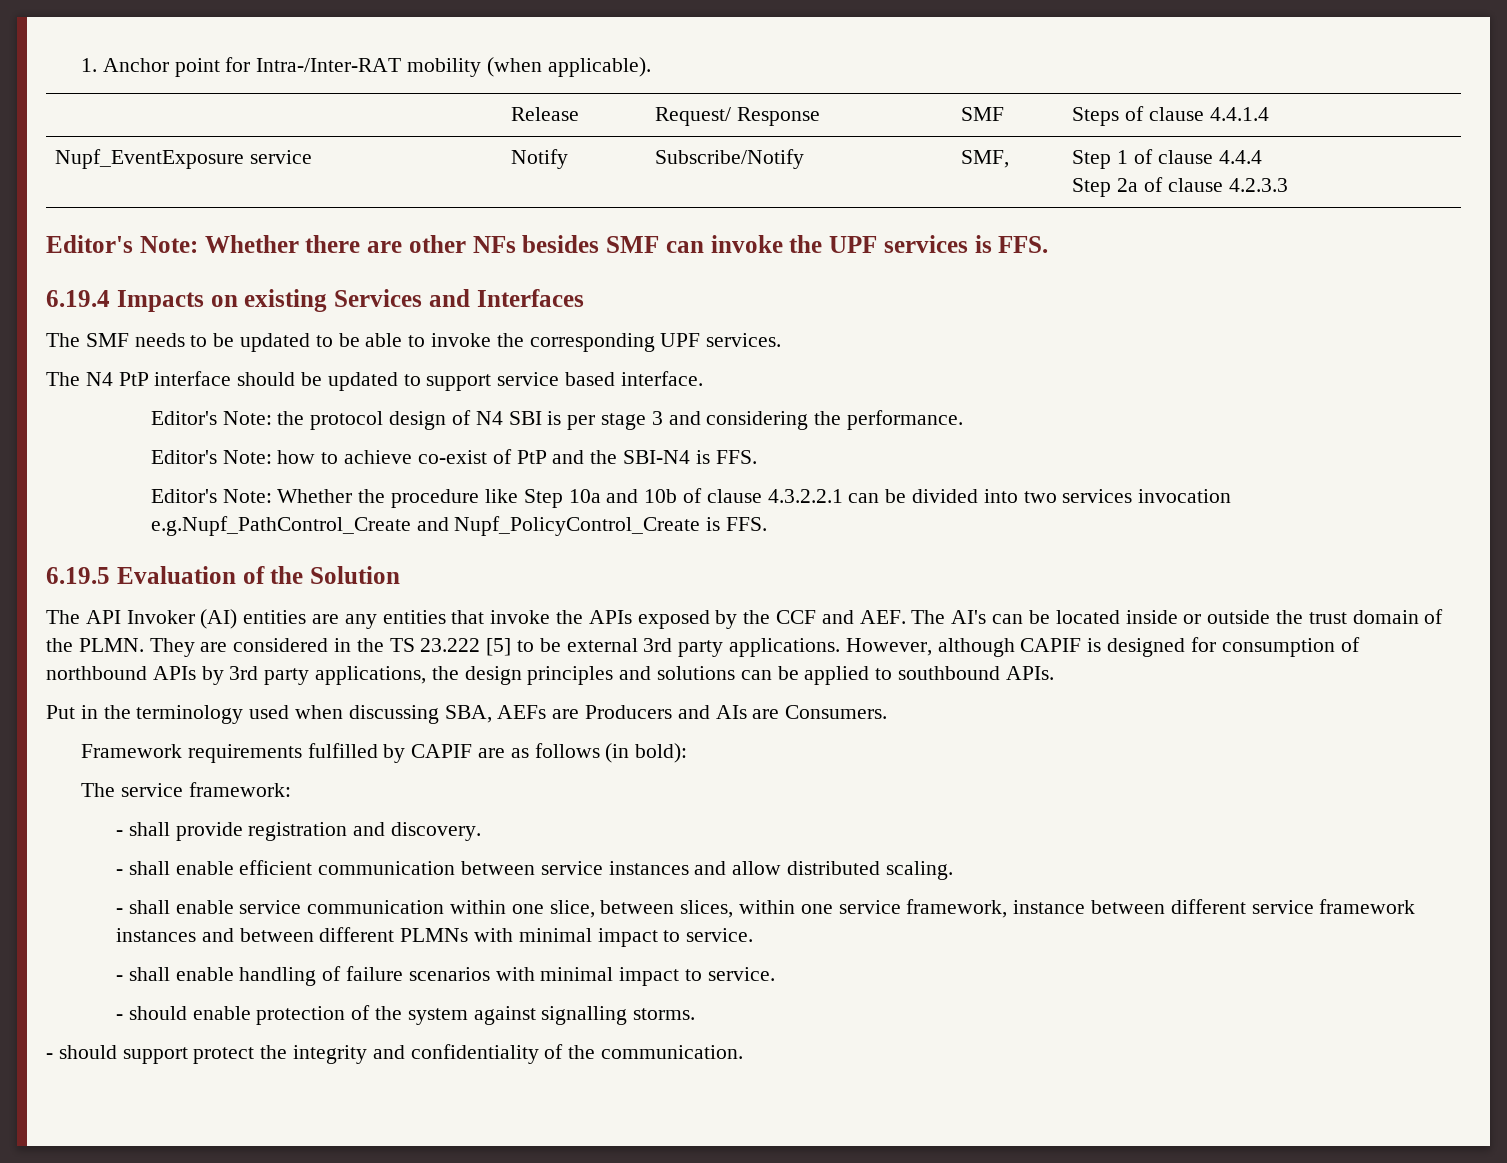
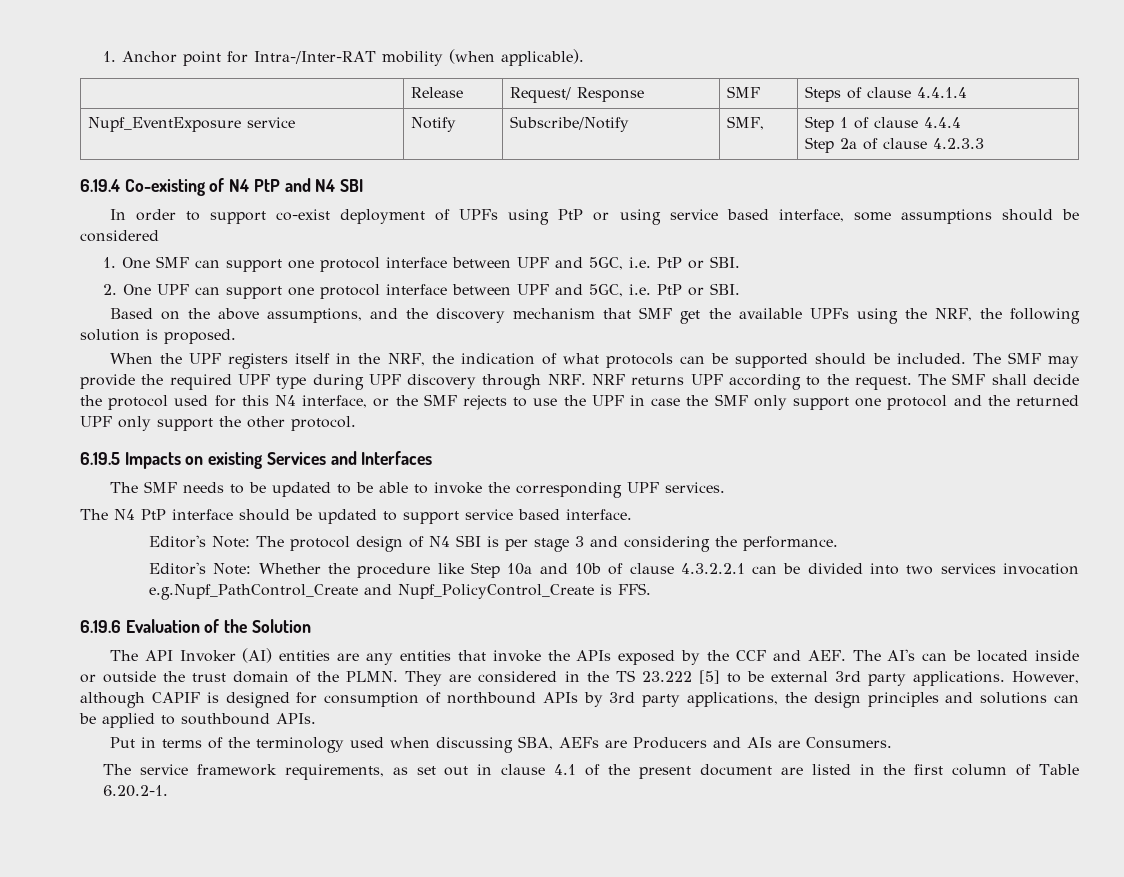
[46,235,1049,253] [46,290,110,307] Editor's Note: Whether there are other NFs besides SMF can invoke the UPF services is FFS. // 6.19.4 -> [80,178,364,196] [109,209,1079,225] [80,230,159,242] [103,256,741,272] [103,283,741,299] [109,307,1081,324] [80,329,236,344] [109,352,1079,369] [80,373,1079,390] [80,394,1080,410] [80,416,356,431] [80,452,120,465] 6.19.4 Co-existing of N4 PtP and N4 SBI // In order to support co-exist deployment of UPFs using PtP or using service based interface, some assumptions should be considered // 1. One SMF can support one protocol interface between UPF and 5GC, i.e. PtP or SBI. // 2. One UPF can support one protocol interface between UPF and 5GC, i.e. PtP or SBI. // Based on the above assumptions, and the discovery mechanism that SMF get the available UPFs using the NRF, the following solution is proposed. // When the UPF registers itself in the NRF, the indication of what protocols can be supported should be included. The SMF may provide the required UPF type during UPF discovery through NRF. NRF returns UPF according to the request. The SMF shall decide the protocol used for this N4 interface, or the SMF rejects to use the UPF in case the SMF only support one protocol and the returned UPF only support the other protocol. // 6.19.5
[277,411,305,425] the -> [256,536,285,547] The
[150,449,757,464] // Editor's Note: how to achieve co-exist of PtP and the SBI-N4 is FFS. -> (839, 543) none
[46,567,110,584] 6.19.5 -> [80,620,121,633] 6.19.6
(98, 712) none -> [161,737,223,749] terms of
[80,743,688,763] [80,782,291,797] [115,822,481,841] [115,860,953,880] [115,899,1416,918] [115,927,754,947] [115,966,775,986] [115,1005,696,1025] [46,1044,744,1064] Framework requirements fulfilled by CAPIF are as follows (in bold): // The service framework: // - shall provide registration and discovery. // - shall enable efficient communication between service instances and allow distributed scaling. // - shall enable service communication within one slice, between slices, within one service framework, instance between different service framework instances and between different PLMNs with minimal impact to service. // - shall enable handling of failure scenarios with minimal impact to service. // - should enable protection of the system against signalling storms. // - should support protect the integrity and confidentiality of the communication. -> [103,764,1080,780] [103,785,169,797] The service framework requirements, as set out in clause 4.1 of the present document are listed in the first column of Table 6.20.2-1.

